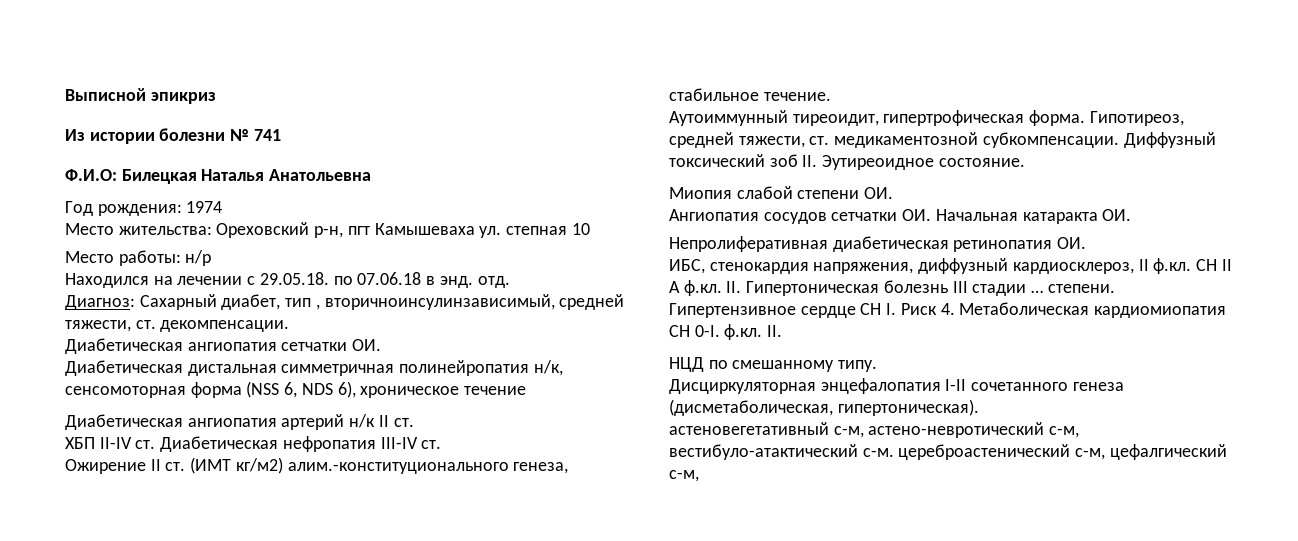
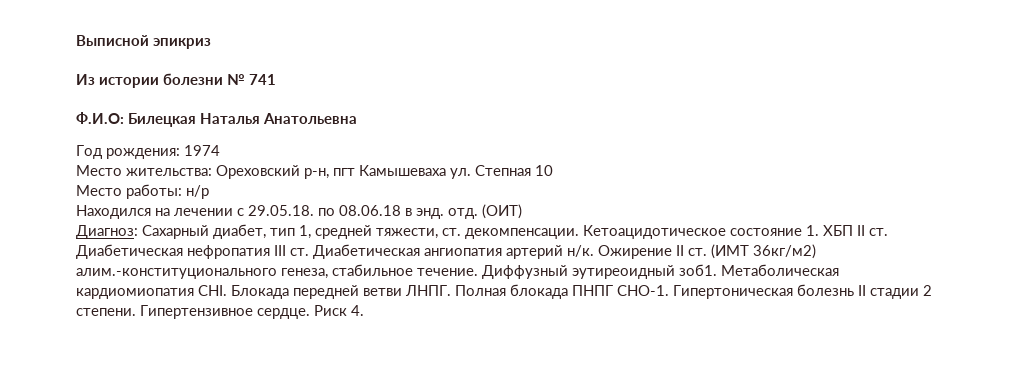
[506,226,568,235] степная -> [475,165,531,176] Степная
[357,272,422,285] 07.06.18 -> [339,205,401,216] 08.06.18
(510, 282) none -> [482,204,522,219] (ОИТ)
[315,294,555,310] , вторичноинсулинзависимый, -> [299,225,311,239] 1,
[65,338,382,354] [65,360,563,376] [65,381,527,398] [65,414,414,430] [65,436,442,452] // Диабетическая ангиопатия сетчатки ОИ. // Диабетическая дистальная симметричная полинейропатия н/к, сенсомоторная форма (NSS 6, NDS 6), хроническое течение // Диабетическая ангиопатия артерий н/к II ст. // ХБП II-IV ст. Диабетическая нефропатия III-IV ст. // -> [583,225,888,239] [76,244,594,259] Кетоацидотическое состояние 1. ХБП II ст. Диабетическая нефропатия III ст. Диабетическая ангиопатия артерий н/к.
[235,457,283,474] кг/м2) -> [753,244,816,259] 36кг/м2)
[669,110,1184,126] [669,132,1216,148] [669,154,1025,170] [669,186,894,199] [669,209,1132,224] [669,236,1087,252] [669,258,1232,274] [669,280,1115,296] [669,302,1227,318] [669,324,783,340] [669,357,878,372] [669,378,1124,394] [669,399,979,416] [669,422,1080,438] [669,444,1227,460] [669,470,699,482] // Аутоиммунный тиреоидит, гипертрофическая форма. Гипотиреоз, средней тяжести, ст. медикаментозной субкомпенсации. Диффузный токсический зоб II. Эутиреоидное состояние. // Миопия слабой степени ОИ. // Ангиопатия сосудов сетчатки ОИ. Начальная катаракта ОИ. // Непролиферативная диабетическая ретинопатия ОИ. // ИБС, стенокардия напряжения, диффузный кардиосклероз, II ф.кл. СН II А ф.кл. II. Гипертоническая болезнь III стадии … степени. Гипертензивное сердце СН I. Риск 4. Метаболическая кардиомиопатия СН 0-I. ф.кл. II. // НЦД по смешанному типу. // Дисциркуляторная энцефалопатия I-II сочетанного генеза (дисметаболическая, гипертоническая). // астеновегетативный с-м, астено-невротический с-м, вестибуло-атактический с-м. цереброастенический с-м, цефалгический с-м, -> [482,264,839,279] [76,284,932,299] [76,305,364,319] Диффузный эутиреоидный зоб1. Метаболическая кардиомиопатия СНI. Блокада передней ветви ЛНПГ. Полная блокада ПНПГ СНО-1. Гипертоническая болезнь II стадии 2 степени. Гипертензивное сердце. Риск 4.

